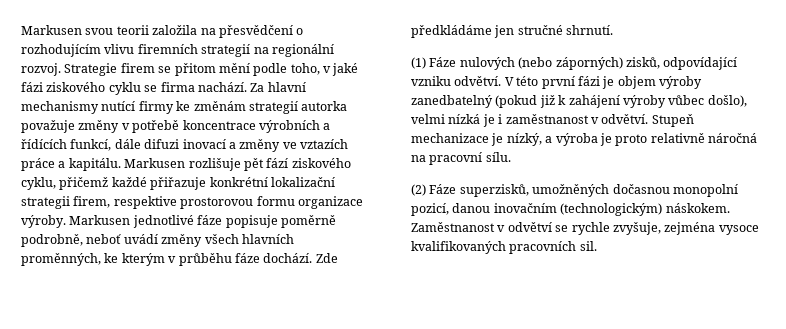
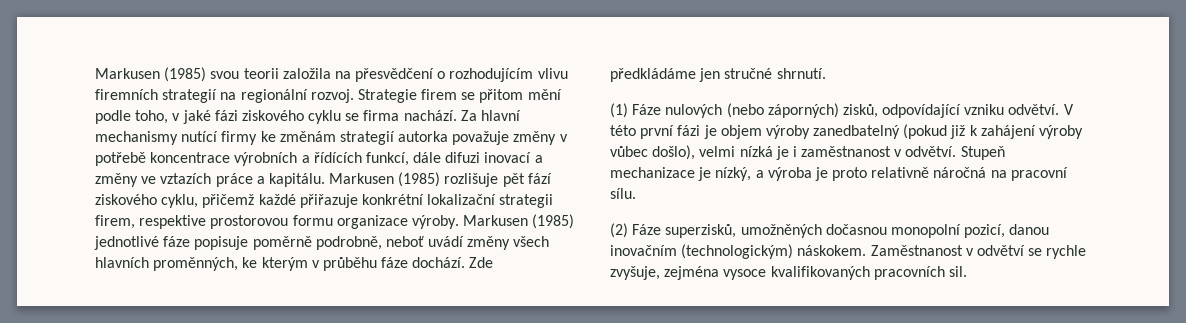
[21,25,82,35] Markusen -> [95,67,207,82] Markusen (1985)
(186, 163) none -> [398,172,441,187] (1985)
(131, 220) none -> [532,214,575,229] (1985)

